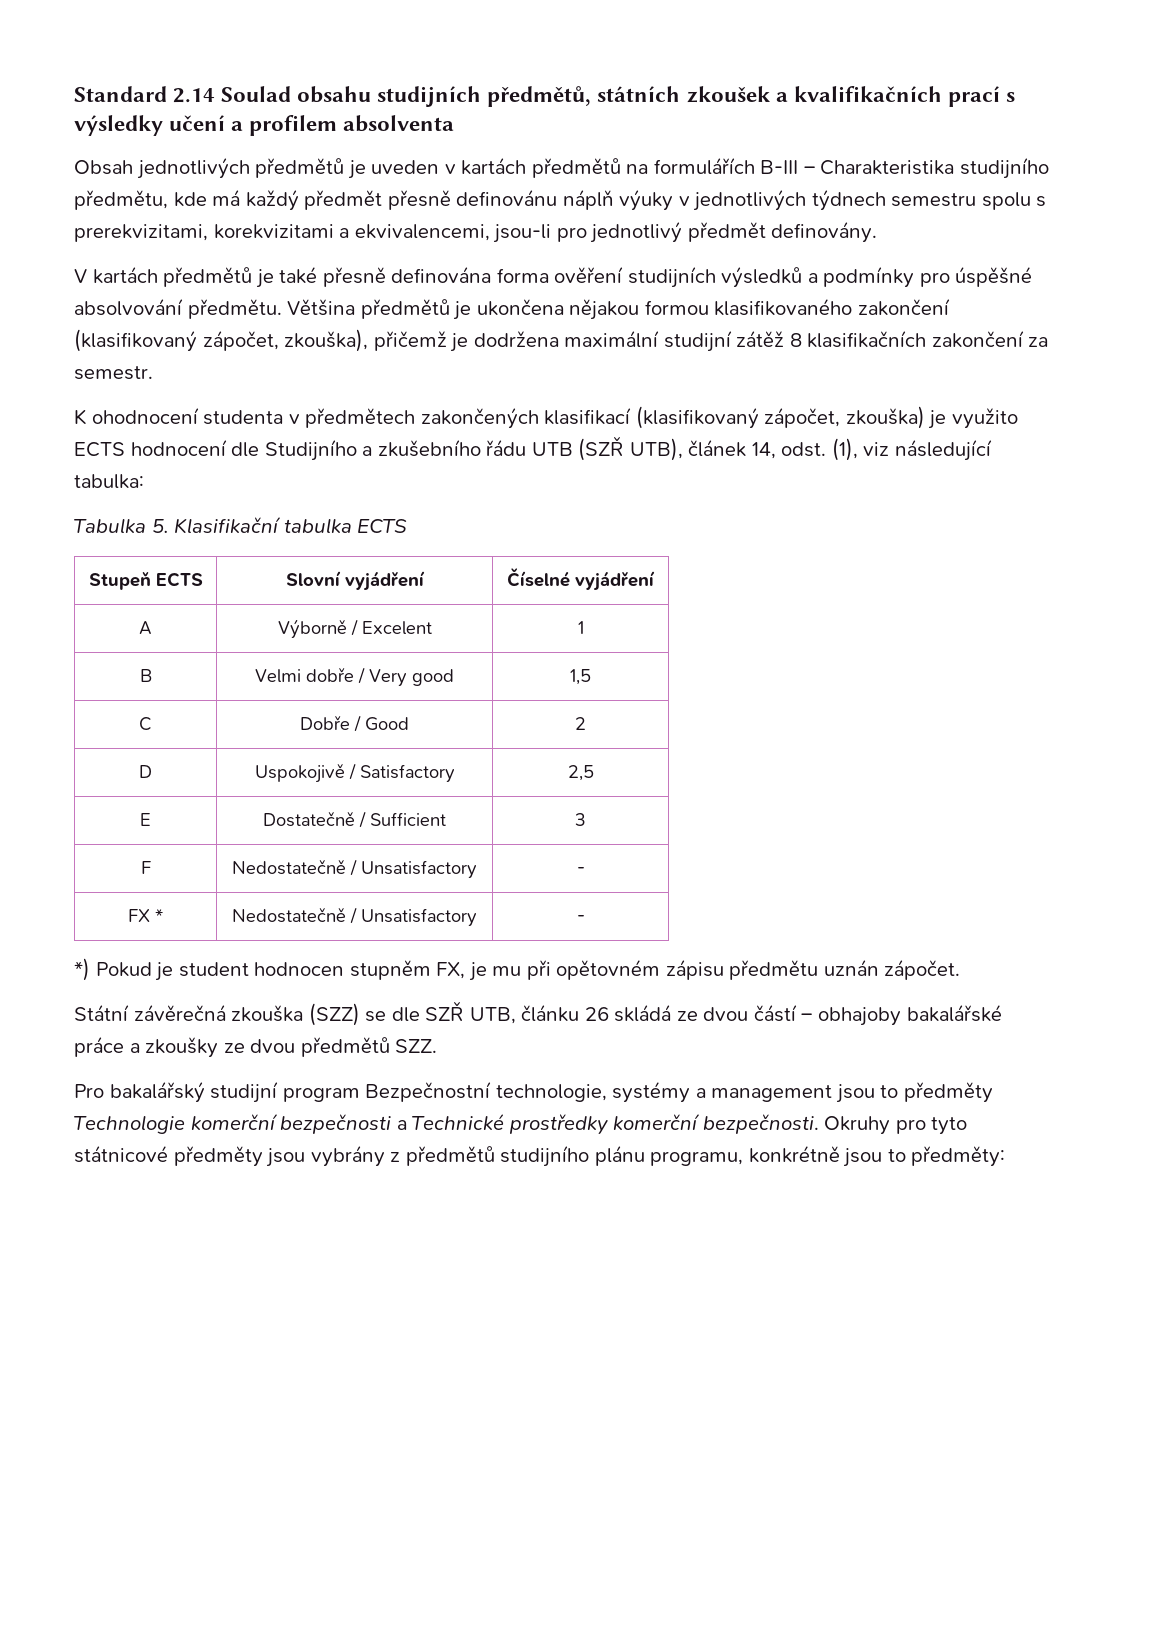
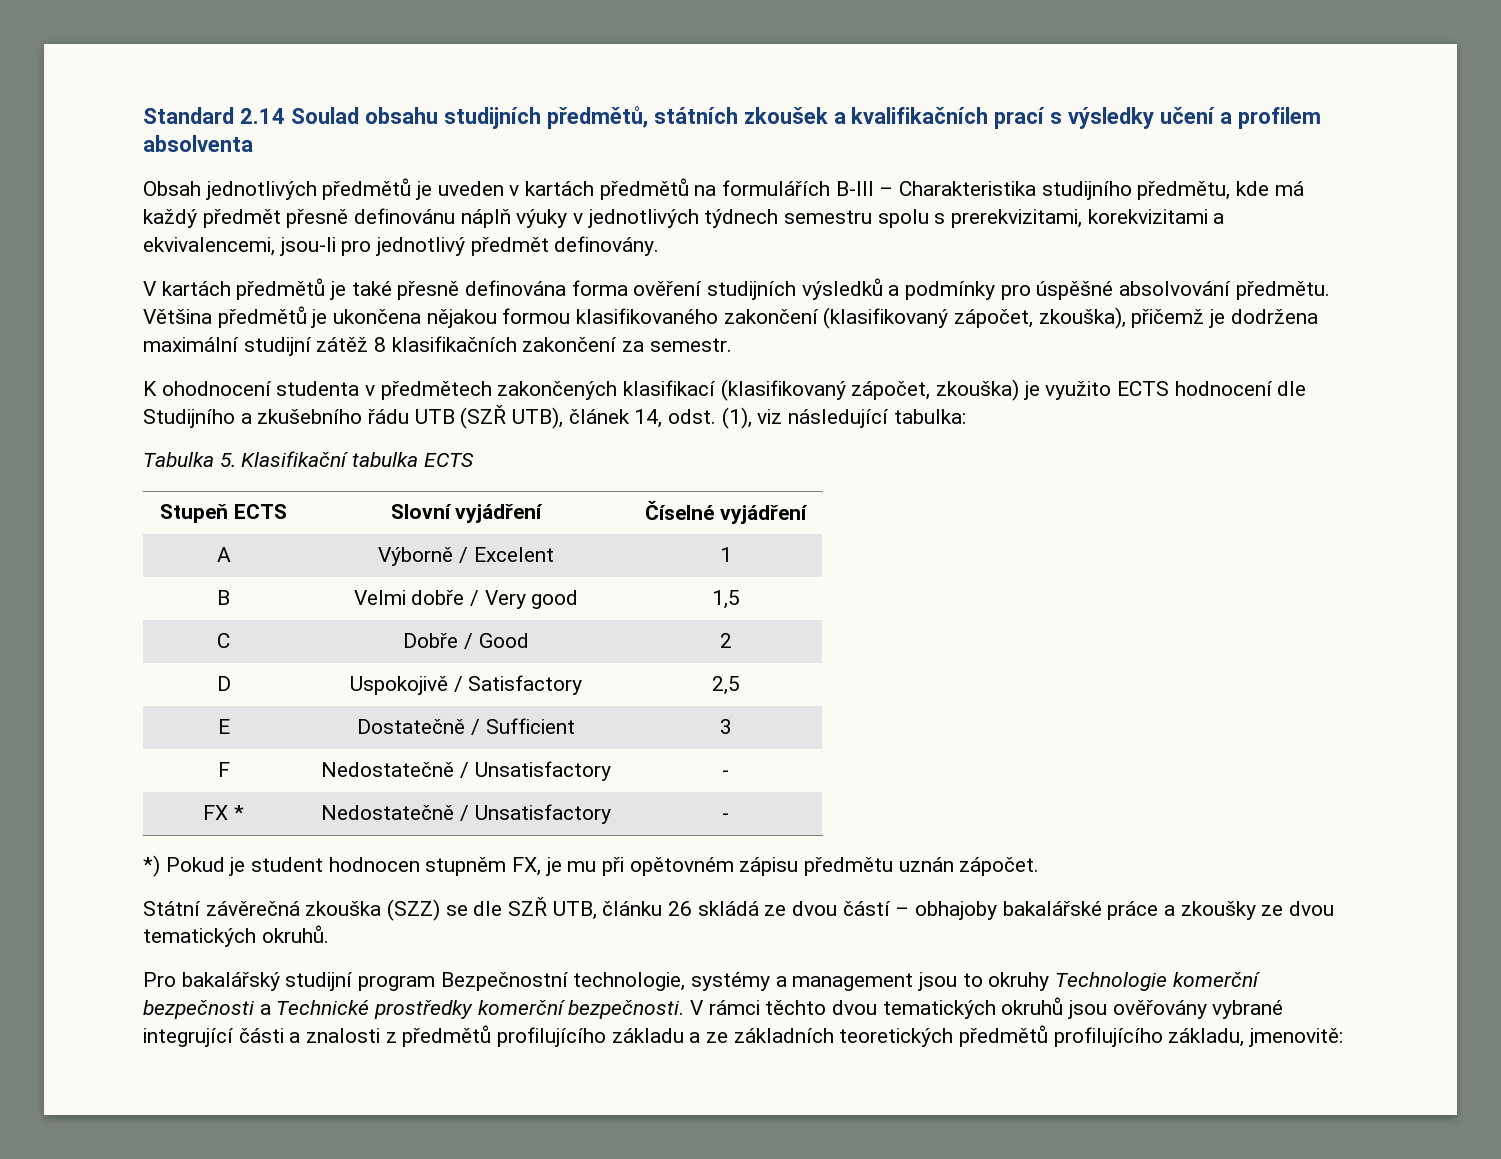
[300,1037,438,1057] předmětů SZZ. -> [143,925,329,947] tematických okruhů.
[903,1082,993,1103] předměty -> [988,972,1050,991] okruhy
[824,1116,968,1135] [74,1145,1006,1167] Okruhy pro tyto státnicové předměty jsou vybrány z předmětů studijního plánu programu, konkrétně jsou to předměty: -> [690,997,1284,1019] [143,1025,1344,1047] V rámci těchto dvou tematických okruhů jsou ověřovány vybrané integrující části a znalosti z předmětů profilujícího základu a ze základních teoretických předmětů profilujícího základu, jmenovitě:

